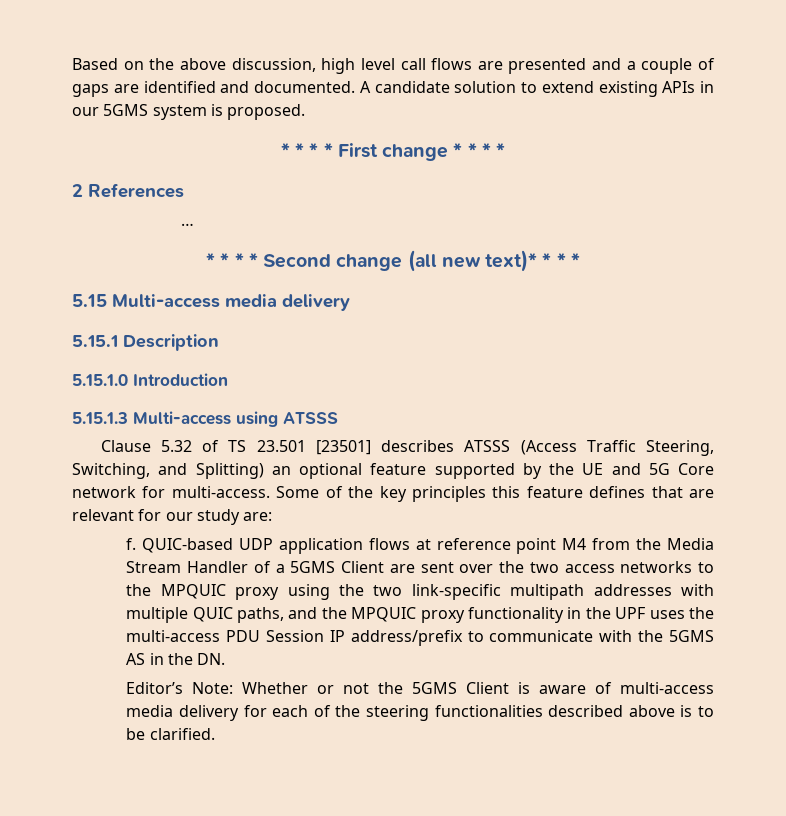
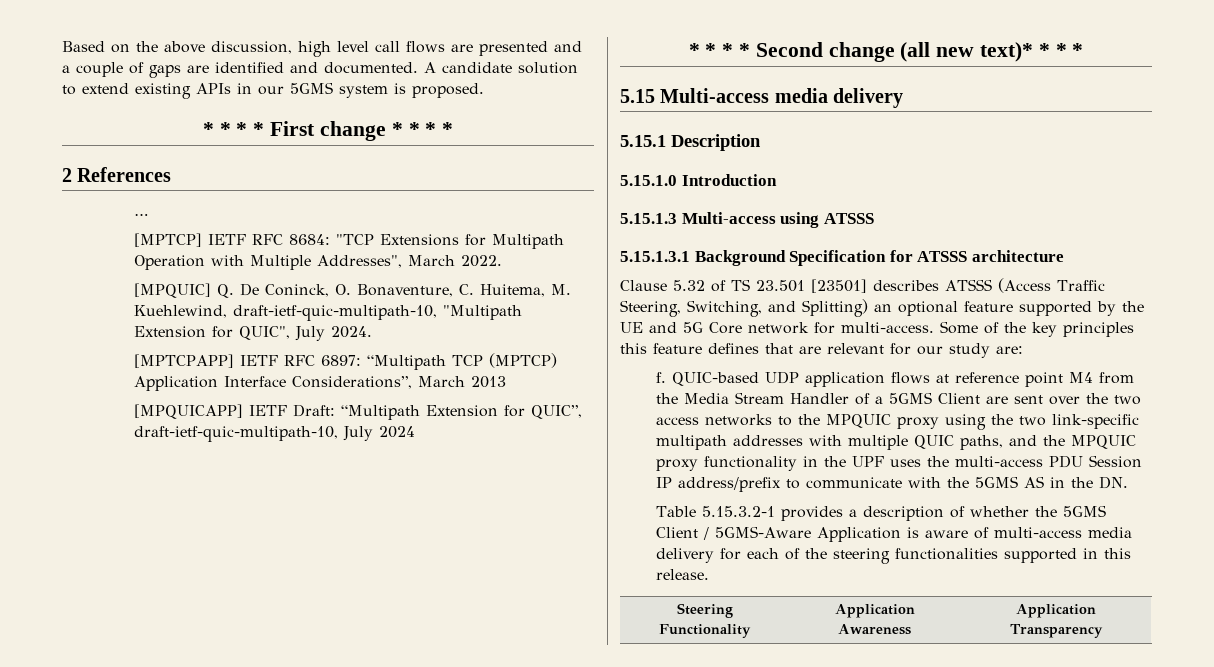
(194, 224) none -> [134,233,565,249] [134,255,503,270] [134,283,572,298] [134,305,523,321] [134,326,373,341] [134,353,558,370] [134,376,507,391] [134,404,583,420] [134,426,416,442] // [MPTCP] IETF RFC 8684: "TCP Extensions for Multipath Operation with Multiple Addresses", March 2022. // [MPQUIC] Q. De Coninck, O. Bonaventure, C. Huitema, M. Kuehlewind, draft-ietf-quic-multipath-10, "Multipath Extension for QUIC", July 2024. // [MPTCPAPP] IETF RFC 6897: “Multipath TCP (MPTCP) Application Interface Considerations”, March 2013 // [MPQUICAPP] IETF Draft: “Multipath Extension for QUIC”, draft-ietf-quic-multipath-10, July 2024
(338, 418) none -> [620,250,1064,266] // 5.15.1.3.1 Background Specification for ATSSS architecture
[126,682,510,694] Editor’s Note: Whether or not the 5GMS Client -> [656,505,1107,521] [656,526,902,542] Table 5.15.3.2-1 provides a description of whether the 5GMS Client / 5GMS-Aware Application
[548,705,714,717] [126,728,215,740] described above is to be clarified. -> [1004,548,1132,563] [656,569,710,580] [676,603,733,618] [659,624,751,638] [834,604,915,618] [838,624,912,635] [1016,604,1096,618] [1010,624,1104,638] supported in this release. // Steering Functionality | Application Awareness | Application Transparency

